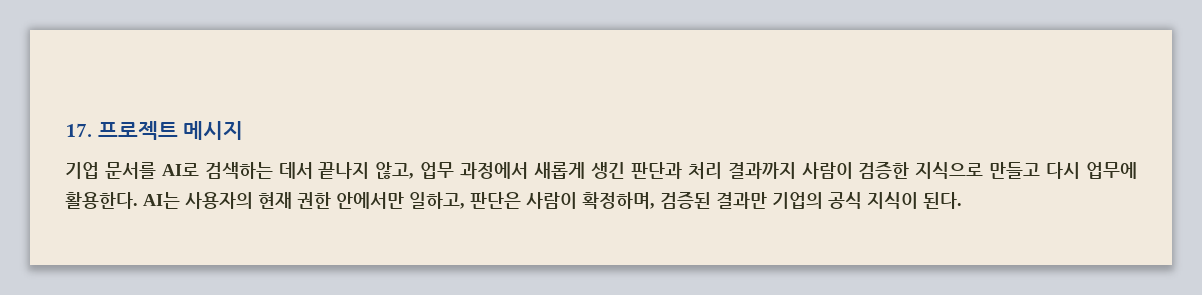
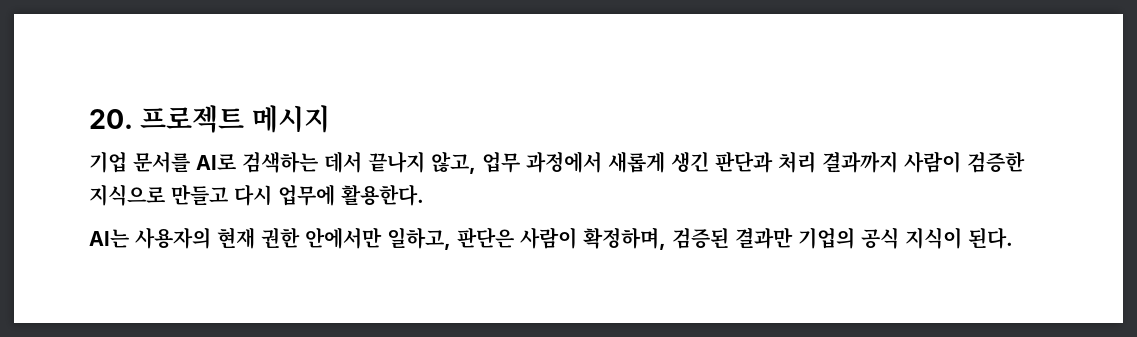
[65,123,92,137] 17. -> [89,109,133,129] 20.
(138, 200) none -> (424, 195) //

